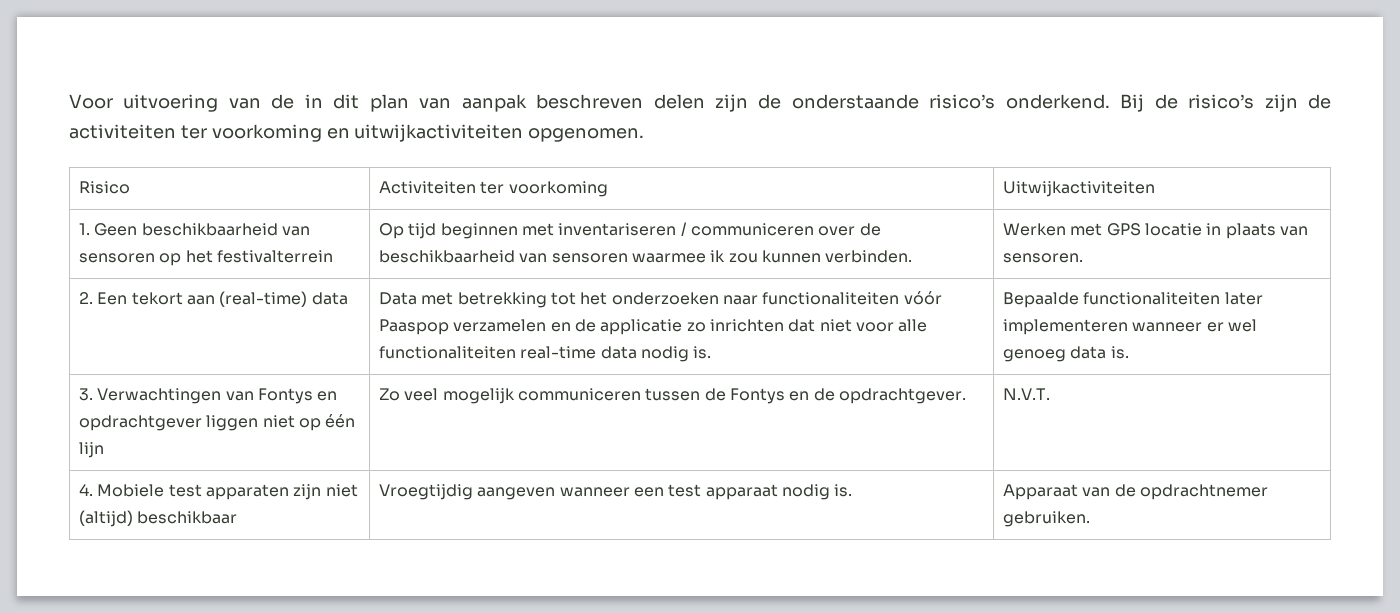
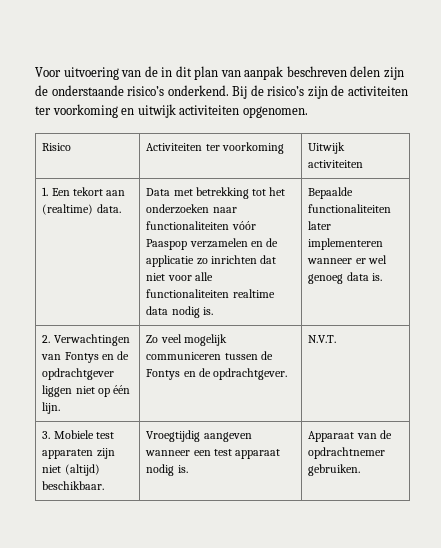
[354,124,524,142] uitwijkactiviteiten -> [137,104,240,118] uitwijk activiteiten
[1003,181,1156,197] Uitwijkactiviteiten -> [308,142,346,154] [308,160,364,168] Uitwijk activiteiten
[94,223,311,236] [79,250,334,266] [379,222,881,239] [379,250,913,263] [1003,223,1309,239] [1003,253,1084,263] [79,292,94,304] Geen beschikbaarheid van sensoren op het festivalterrein | Op tijd beginnen met inventariseren / communiceren over de beschikbaarheid van sensoren waarmee ik zou kunnen verbinden. | Werken met GPS locatie in plaats van sensoren. // 2. -> (49, 191) none
[219,291,348,307] (real-time) data -> [42,204,121,215] (realtime) data.
[520,346,597,359] real-time -> [232,289,275,298] realtime
[79,388,94,401] 3. -> [42,335,51,343] 2.
(338, 396) none -> [116,351,129,360] de
[79,442,105,458] lijn -> [42,402,61,414] lijn.
[79,484,94,496] 4. -> [42,431,51,439] 3.
[137,511,238,524] beschikbaar -> [42,481,105,490] beschikbaar.

